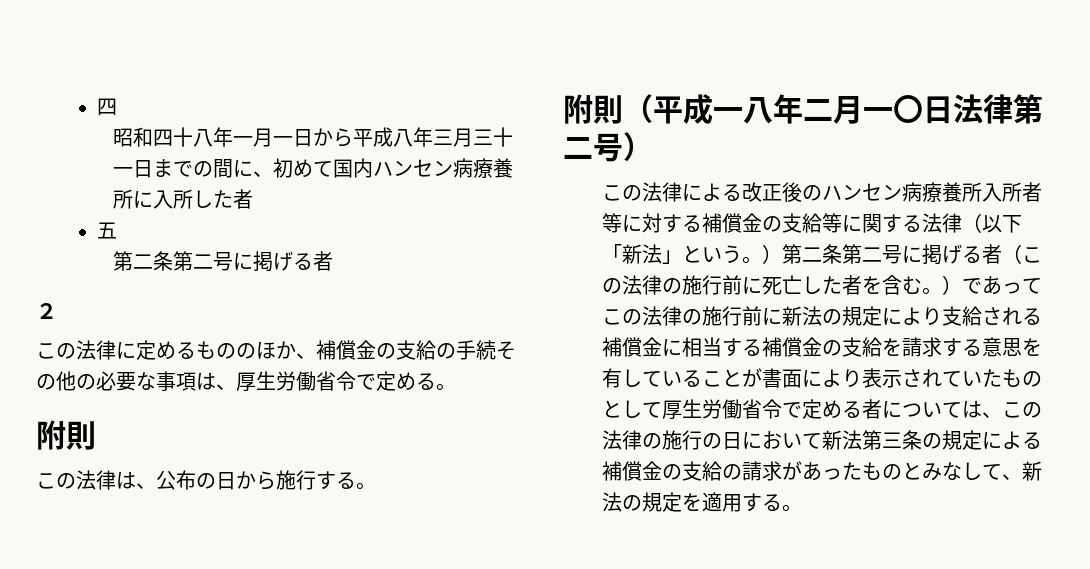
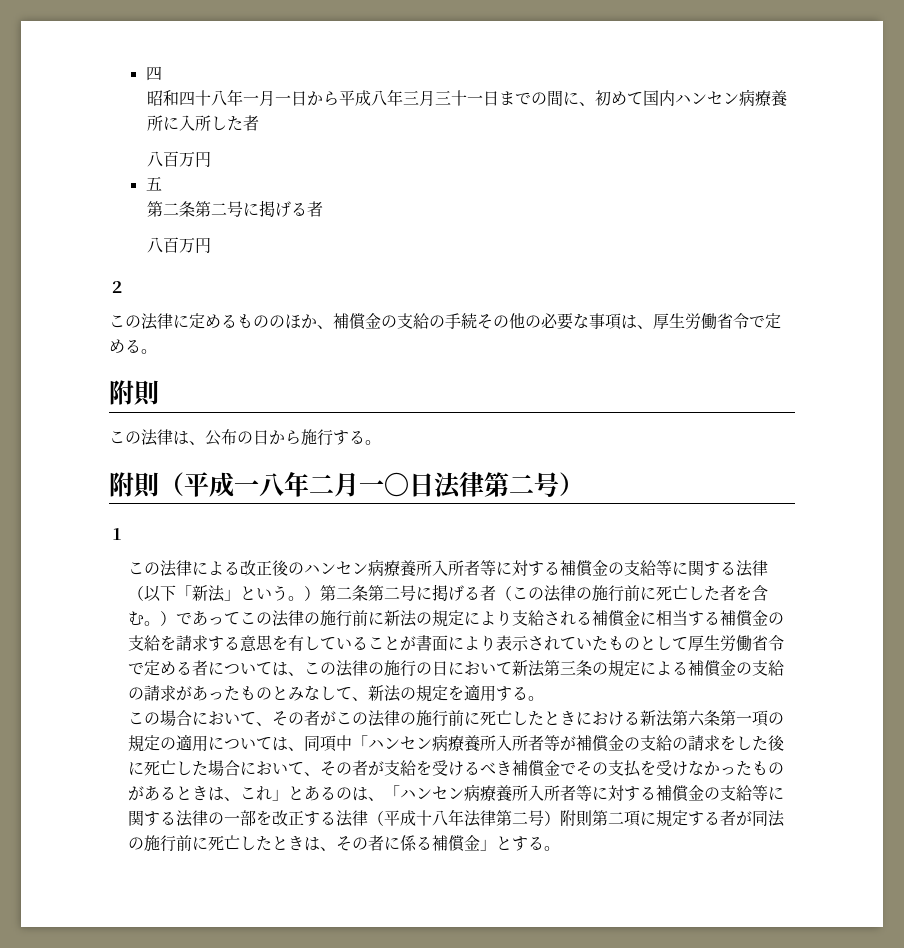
(254, 199) none -> [147,151,212,168] // 八百万円
(334, 261) none -> [147,237,212,254] // 八百万円
(653, 146) none -> [109,528,125,540] // １
(802, 508) none -> [128,710,785,727] [128,734,786,752] [128,760,785,777] [128,784,785,802] [128,809,786,827] [128,835,561,852] // この場合において、その者がこの法律の施行前に死亡したときにおける新法第六条第一項の規定の適用については、同項中「ハンセン病療養所入所者等が補償金の支給の請求をした後に死亡した場合において、その者が支給を受けるべき補償金でその支払を受けなかったものがあるときは、これ」とあるのは、「ハンセン病療養所入所者等に対する補償金の支給等に関する法律の一部を改正する法律（平成十八年法律第二号）附則第二項に規定する者が同法の施行前に死亡したときは、その者に係る補償金」とする。

